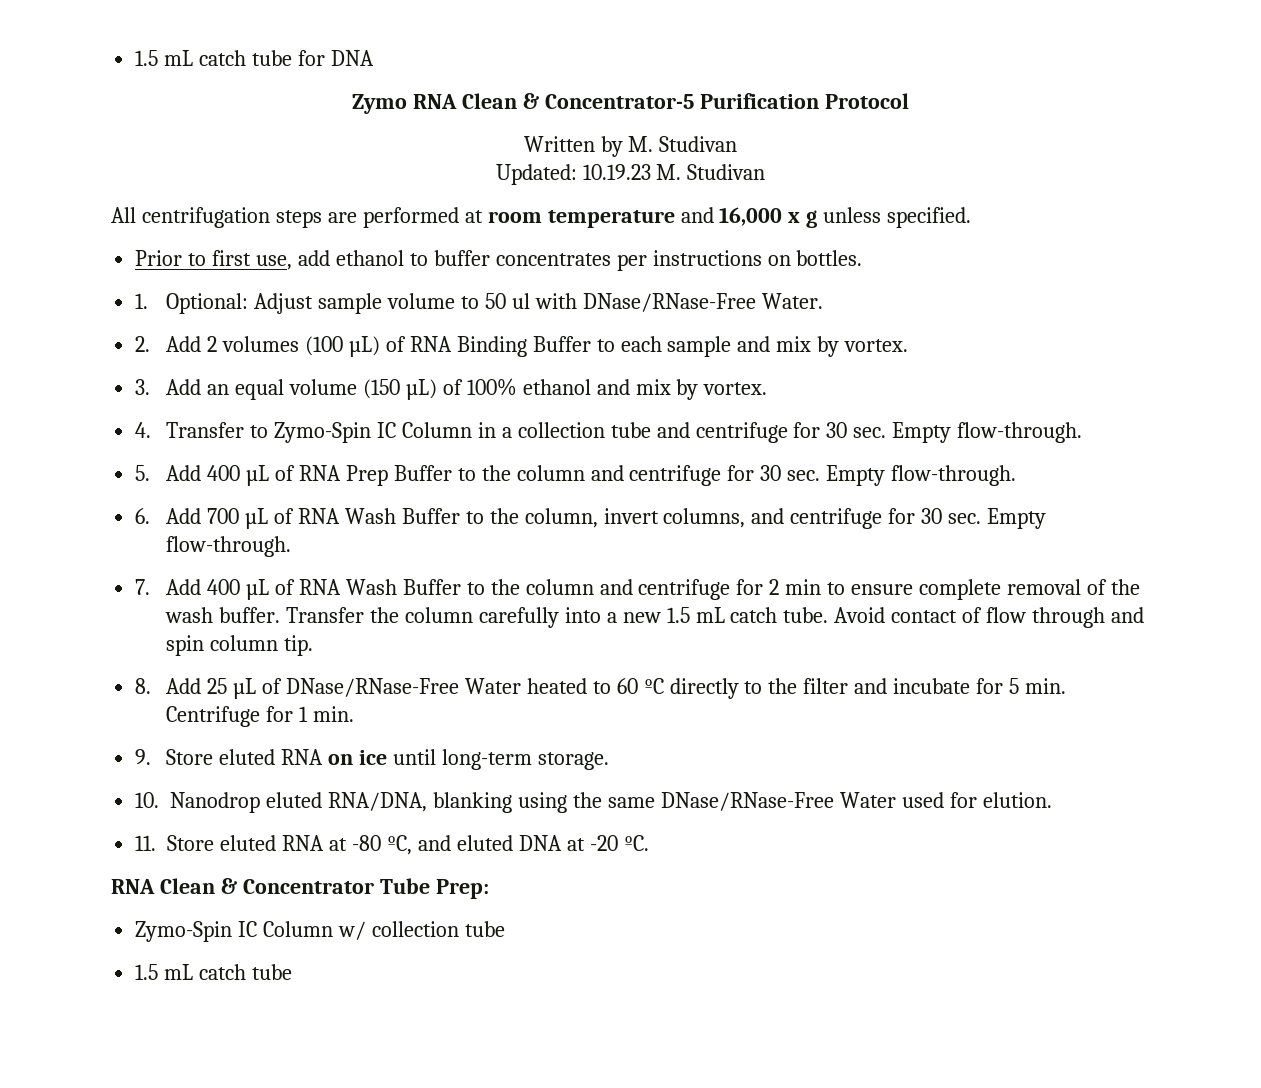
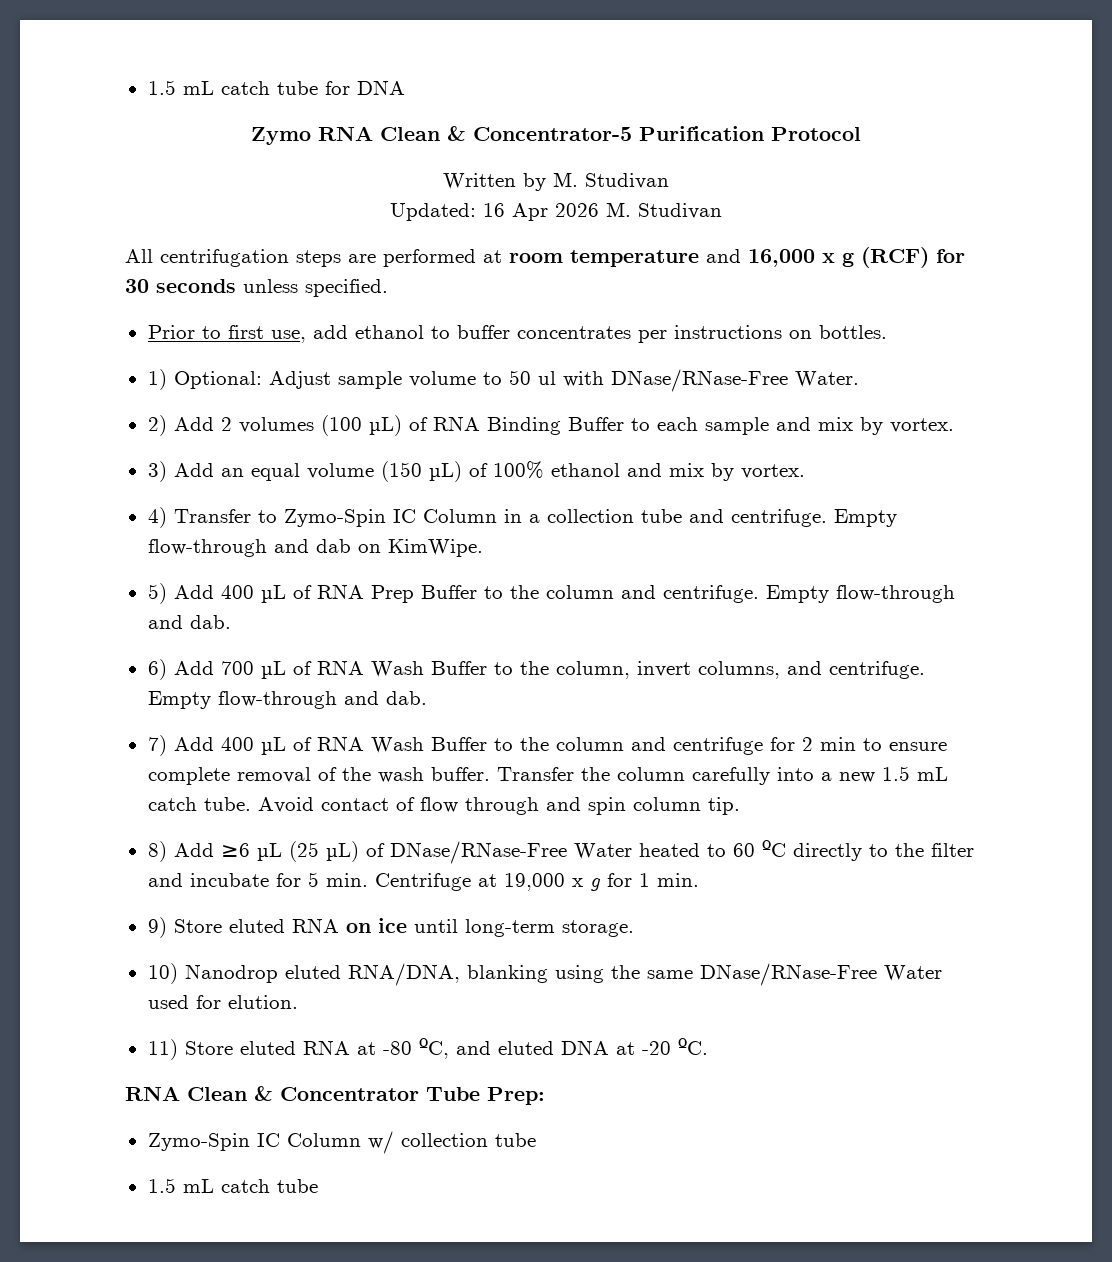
[582,164,651,180] 10.19.23 -> [483,203,599,221] 16 Apr 2026
(818, 219) none -> [861,247,965,268] [125,279,236,293] (RCF) for 30 seconds
[135,293,149,309] 1. -> [147,369,167,390] 1)
[135,336,151,352] 2. -> [147,415,167,436] 2)
[135,379,151,395] 3. -> [147,461,167,482] 3)
[135,422,152,438] 4. -> [147,507,167,528] 4)
[695,422,1083,443] [135,465,151,481] centrifuge for 30 sec. Empty flow-through. // 5. -> [730,509,897,527] [147,539,483,557] [147,583,167,604] centrifuge. Empty flow-through and dab on KimWipe. // 5)
[629,465,1017,486] [135,508,151,524] centrifuge for 30 sec. Empty flow-through. // 6. -> [662,585,955,603] [147,615,231,629] [147,659,167,680] centrifuge. Empty flow-through and dab. // 6)
[790,508,1047,529] [166,536,292,557] [135,579,151,595] centrifuge for 30 sec. Empty flow-through. // 7. -> [828,661,925,679] [147,691,427,709] [147,735,167,756] centrifuge. Empty flow-through and dab. // 7)
[135,678,256,699] 8. Add 25 µL -> [147,841,359,862] 8) Add ≥6 µL (25 µL)
(261, 716) none -> [477,873,601,891] at 19,000 x g
[135,749,152,765] 9. -> [147,917,167,938] 9)
[135,792,160,808] 10. -> [147,963,178,984] 10)
[135,835,157,851] 11. -> [147,1039,178,1060] 11)

